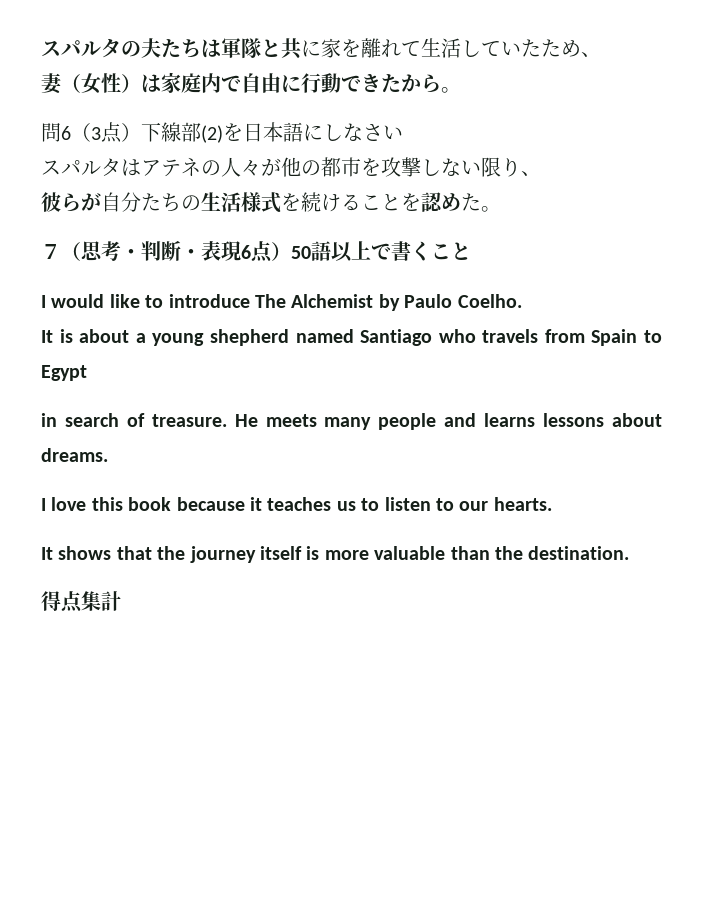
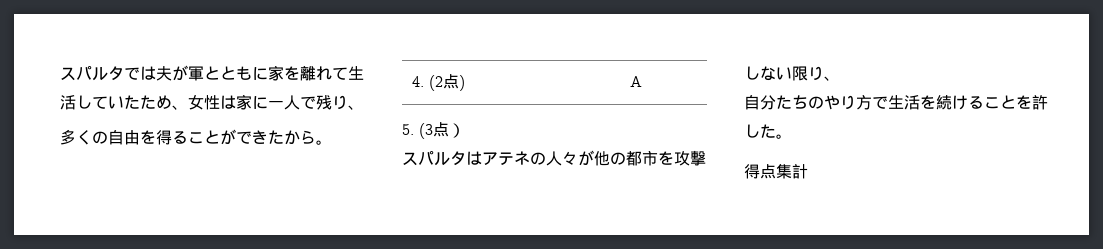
[41,38,302,59] スパルタの夫たちは軍隊と共 -> [60,65,252,81] スパルタでは夫が軍ととも
[41,72,461,94] [41,122,403,143] // 妻（女性）は家庭内で自由に行動できたから。 // 問6（3点）下線部(2)を日本語にしなさい -> [188,94,364,110] [60,129,332,145] [412,74,466,91] [630,76,643,87] [402,122,465,139] 女性は家に一人で残り、 // 多くの自由を得ることができたから。 // 4. (2点) | A // 5. (3点）
[41,192,101,212] 彼らが -> (840, 78) none
[201,192,281,213] 生活様式 -> [824,95,920,110] やり方で生活
[421,192,461,212] 認め -> [1032,95,1048,110] [744,124,760,138] 許し
[41,240,471,263] [41,294,522,311] [41,329,662,346] [41,365,87,381] [41,413,663,430] [41,448,108,462] [41,497,552,511] [41,546,630,563] // ７（思考・判断・表現6点）50語以上で書くこと // I would like to introduce The Alchemist by Paulo Coelho. // It is about a young shepherd named Santiago who travels from Spain to Egypt // in search of treasure. He meets many people and learns lessons about dreams. // I love this book because it teaches us to listen to our hearts. // It shows that the journey itself is more valuable than the destination. -> (792, 136) none

